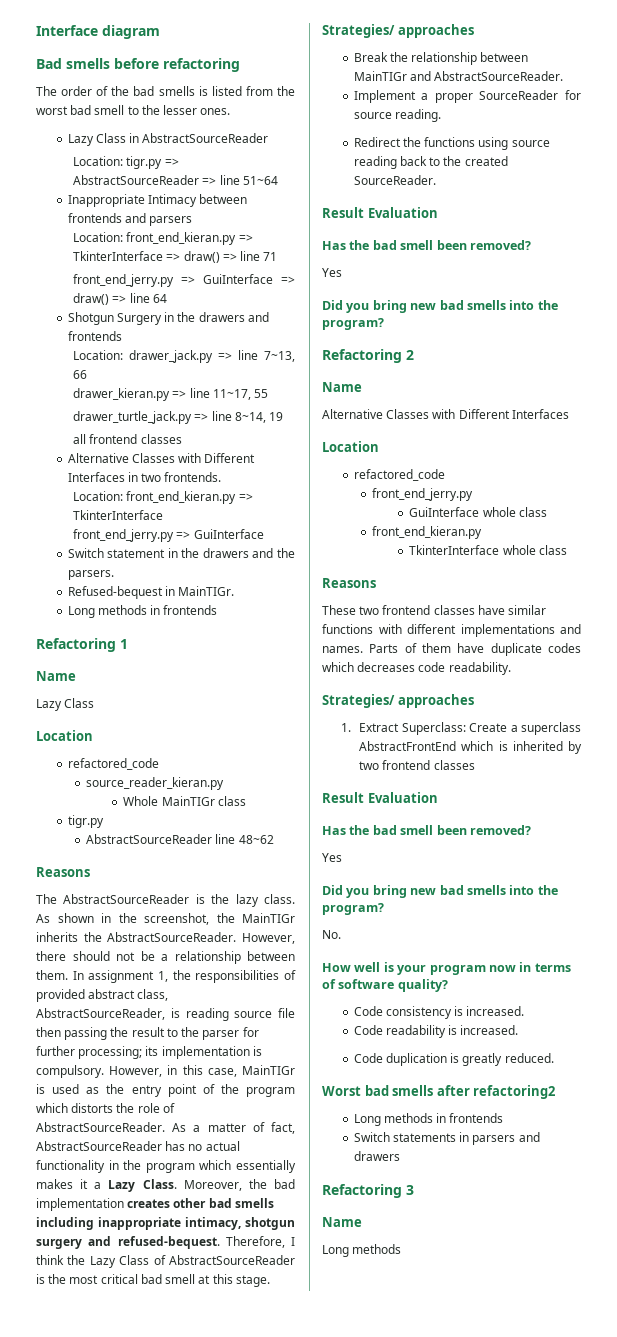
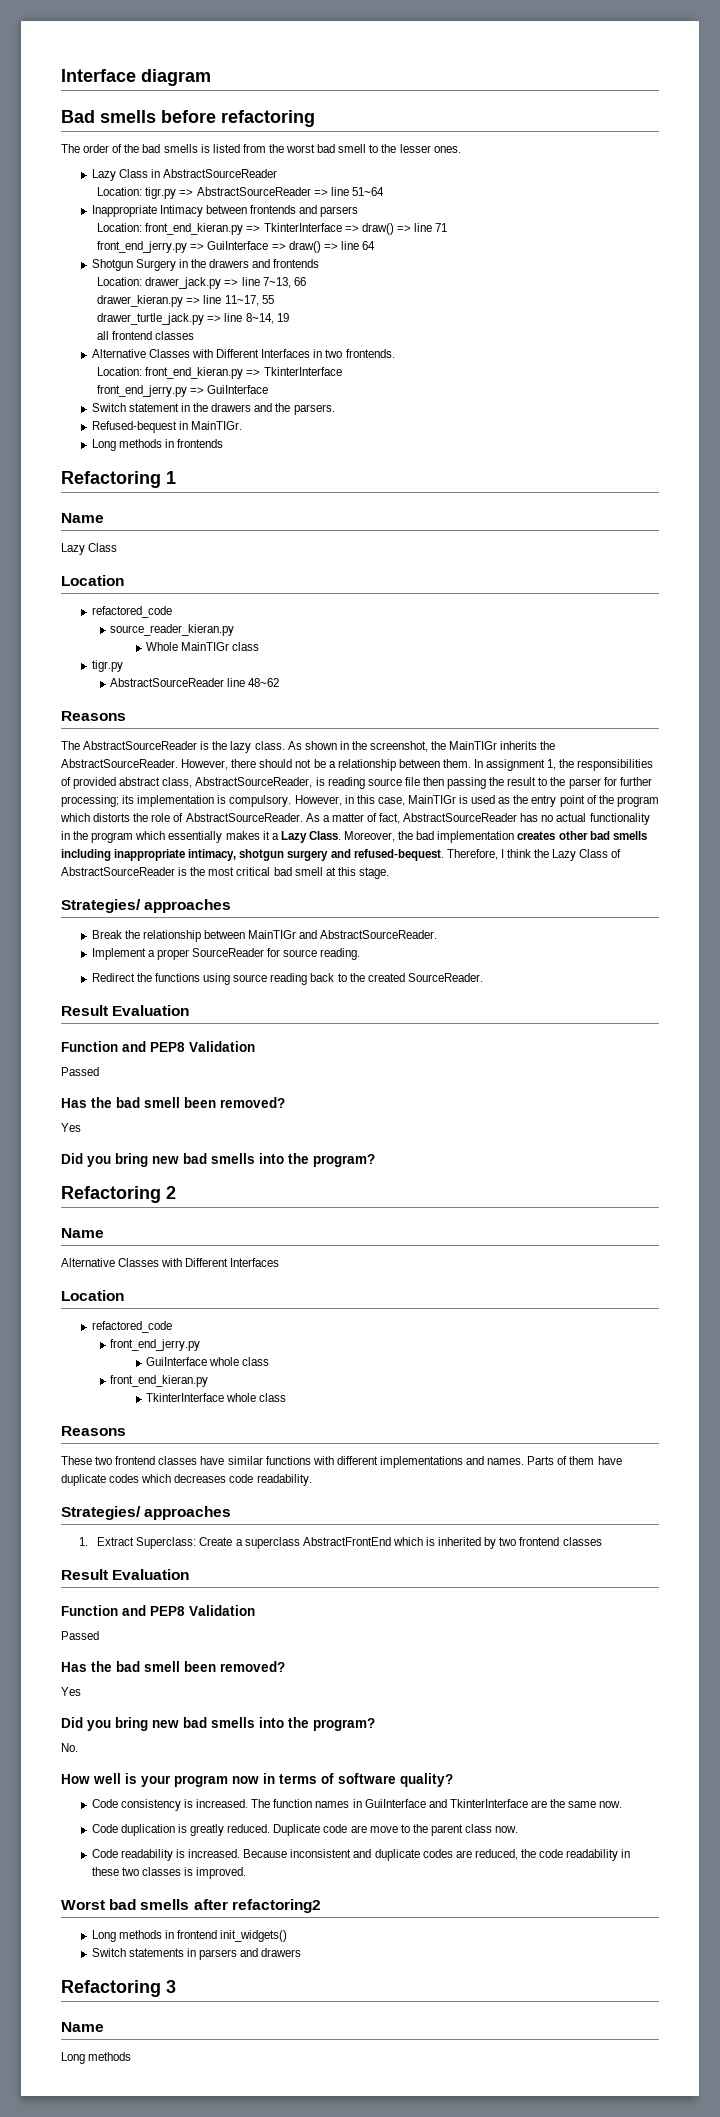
(438, 212) none -> [61,1041,255,1052] [61,1067,99,1076] // Function and PEP8 Validation // Passed
(438, 797) none -> [61,1605,255,1616] [61,1631,99,1640] // Function and PEP8 Validation // Passed
[353,1025,519,1038] // Code readability is increased. -> [251,1799,623,1808] The function names in GuiInterface and TkinterInterface are the same now.
(554, 1058) none -> [273,1824,519,1836] [91,1849,631,1861] [91,1867,247,1879] Duplicate code are move to the parent class now. // Code readability is increased. Because inconsistent and duplicate codes are reduced, the code readability in these two classes is improved.
[449,1113,504,1123] frontends -> [177,1930,288,1942] frontend init_widgets()

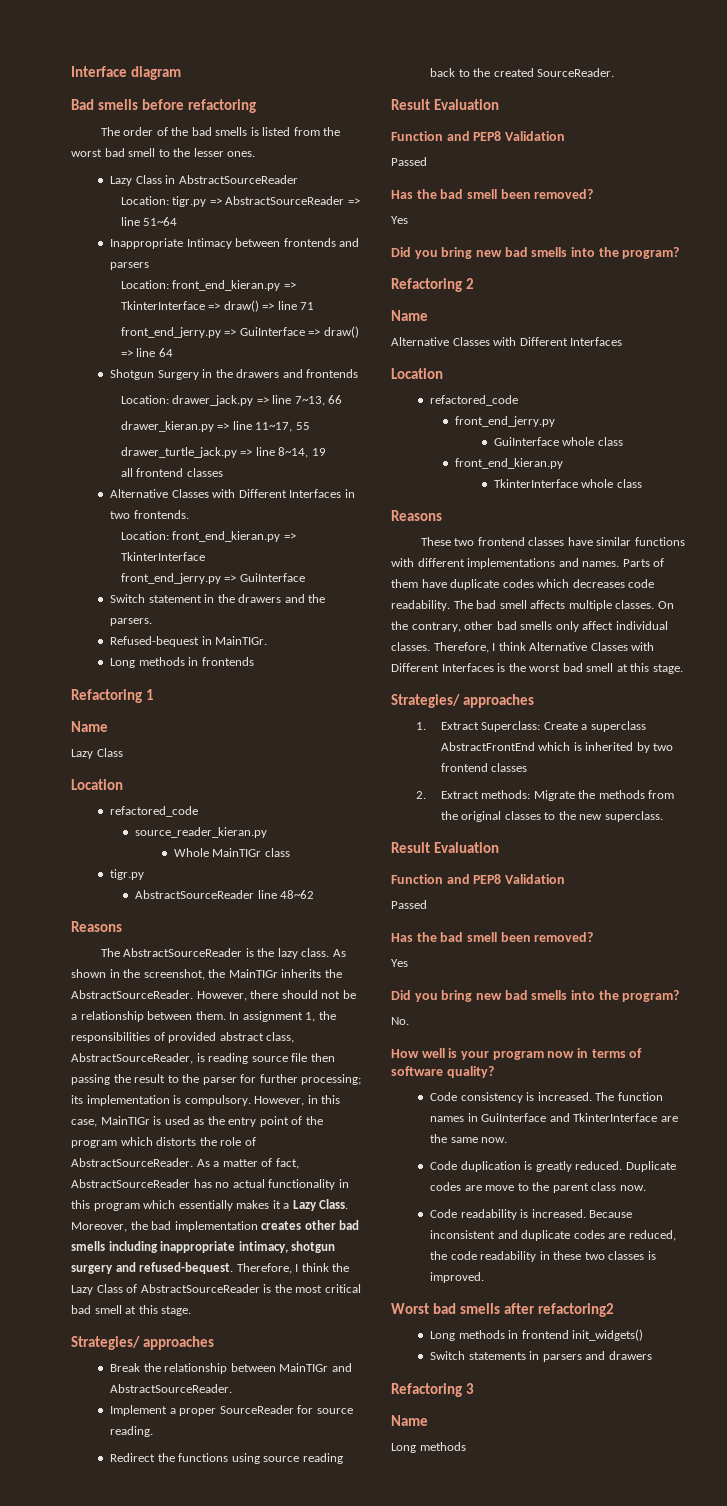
[73,831,89,840] the -> [71,1200,90,1209] this
(312, 1480) none -> [453,600,674,611] [391,621,668,632] [391,642,655,653] [391,663,683,674] The bad smell affects multiple classes. On the contrary, other bad smells only affect individual classes. Therefore, I think Alternative Classes with Different Interfaces is the worst bad smell at this stage.
(602, 1541) none -> [415,790,675,801] [440,811,663,822] // 2. Extract methods: Migrate the methods from the original classes to the new superclass.
[323,1824,348,1833] code -> [430,1182,462,1191] codes

